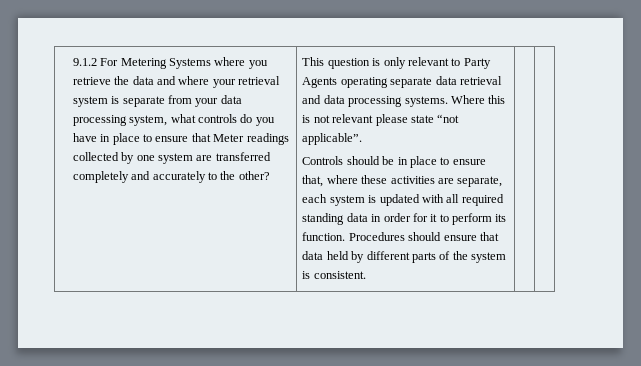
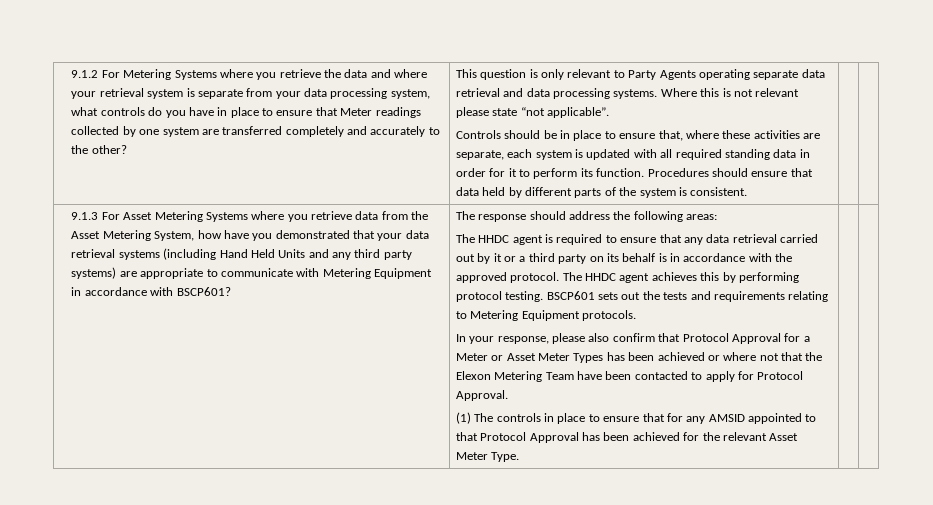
(366, 275) none -> [71,211,429,222] [71,230,429,241] [71,248,412,260] [71,267,433,279] [71,287,231,296] [455,211,718,222] [455,234,819,245] [455,253,793,264] [455,272,799,283] [455,291,829,302] [455,310,637,321] [455,333,810,344] [455,352,823,363] [455,371,804,382] [455,390,508,401] [455,412,817,424] [455,432,799,443] [455,452,520,462] // 9.1.3 For Asset Metering Systems where you retrieve data from the Asset Metering System, how have you demonstrated that your data retrieval systems (including Hand Held Units and any third party systems) are appropriate to communicate with Metering Equipment in accordance with BSCP601? | The response should address the following areas: // The HHDC agent is required to ensure that any data retrieval carried out by it or a third party on its behalf is in accordance with the approved protocol. The HHDC agent achieves this by performing protocol testing. BSCP601 sets out the tests and requirements relating to Metering Equipment protocols. // In your response, please also confirm that Protocol Approval for a Meter or Asset Meter Types has been achieved or where not that the Elexon Metering Team have been contacted to apply for Protocol Approval. // (1) The controls in place to ensure that for any AMSID appointed to that Protocol Approval has been achieved for the relevant Asset Meter Type. | |

